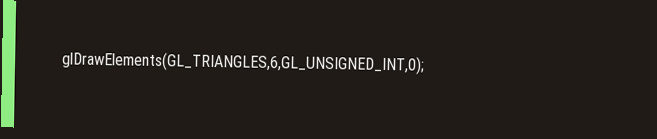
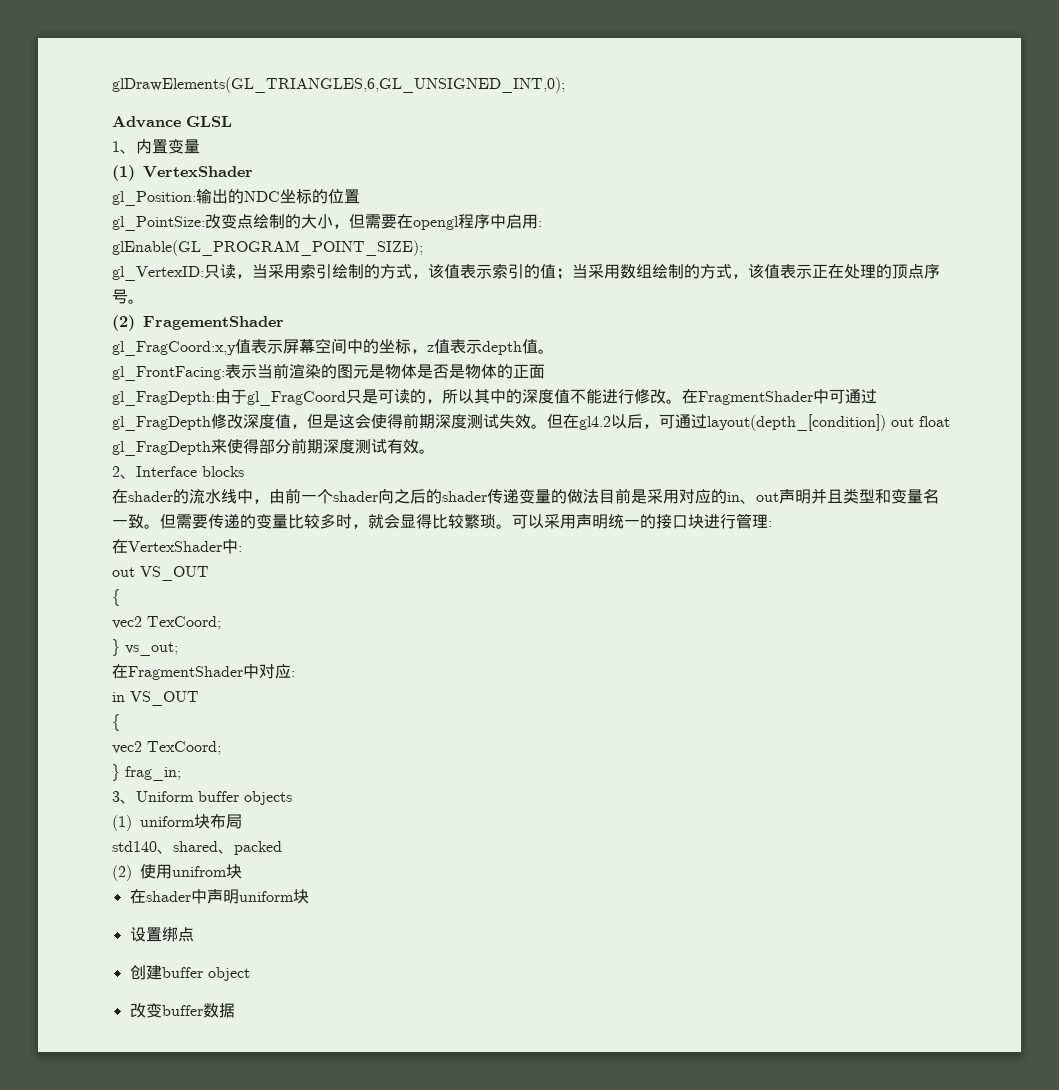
(425, 62) none -> [112,116,232,128] [112,139,200,154] [112,165,253,181] [112,189,360,206] [112,214,542,231] [112,240,423,256] [112,264,940,281] [112,289,144,304] [112,315,284,331] [112,338,554,356] [112,363,545,381] [112,388,877,406] [112,413,950,431] [112,438,435,456] [112,466,244,479] [112,488,939,504] [112,513,772,529] [112,539,242,554] [112,566,209,581] [112,589,120,606] [112,616,221,630] [112,639,178,656] [112,664,295,680] [112,691,199,706] [112,714,120,731] [112,741,221,755] [112,764,181,781] [112,791,292,805] [112,813,242,831] [112,841,282,855] [112,864,242,881] [129,889,309,904] [129,927,194,942] [129,965,250,981] [129,1003,235,1018] // Advance GLSL // 1、内置变量 // (1) VertexShader // gl_Position:输出的NDC坐标的位置 // gl_PointSize:改变点绘制的大小，但需要在opengl程序中启用: // glEnable(GL_PROGRAM_POINT_SIZE); // gl_VertexID:只读，当采用索引绘制的方式，该值表示索引的值；当采用数组绘制的方式，该值表示正在处理的顶点序号。 // (2) FragementShader // gl_FragCoord:x,y值表示屏幕空间中的坐标，z值表示depth值。 // gl_FrontFacing:表示当前渲染的图元是物体是否是物体的正面 // gl_FragDepth:由于gl_FragCoord只是可读的，所以其中的深度值不能进行修改。在FragmentShader中可通过gl_FragDepth修改深度值，但是这会使得前期深度测试失效。但在gl4.2以后，可通过layout(depth_[condition]) out float gl_FragDepth来使得部分前期深度测试有效。 // 2、Interface blocks // 在shader的流水线中，由前一个shader向之后的shader传递变量的做法目前是采用对应的in、out声明并且类型和变量名一致。但需要传递的变量比较多时，就会显得比较繁琐。可以采用声明统一的接口块进行管理: // 在VertexShader中: // out VS_OUT // { // vec2 TexCoord; // } vs_out; // 在FragmentShader中对应: // in VS_OUT // { // vec2 TexCoord; // } frag_in; // 3、Uniform buffer objects // (1) uniform块布局 // std140、shared、packed // (2)使用unifrom块 // 在shader中声明uniform块 // 设置绑点 // 创建buffer object // 改变buffer数据

